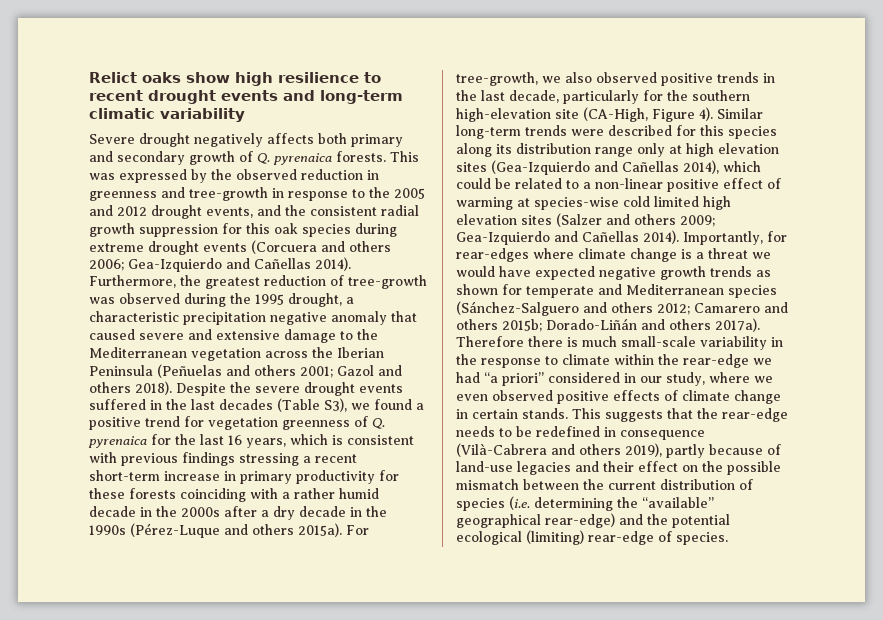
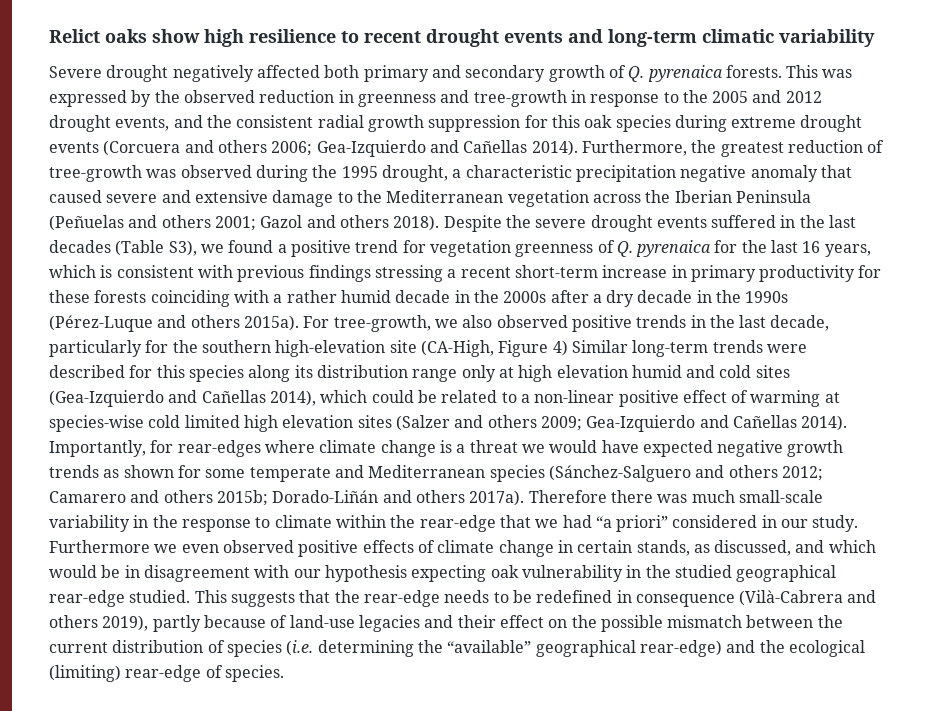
[267,133,314,144] affects -> [256,65,320,78] affected
[699,107,713,121] 4). -> [552,340,568,356] 4)
(779, 148) none -> [631,365,752,378] humid and cold
(522, 289) none -> [205,469,246,478] some
[567,337,578,347] is -> [657,494,688,503] was
(749, 361) none -> [499,515,531,528] that
[666,372,750,386] study, where -> [812,515,859,532] [49,540,150,553] study. Furthermore
[522,408,568,419] stands. -> [636,540,876,556] [49,565,837,582] [49,590,191,607] stands, as discussed, and which would be in disagreement with our hypothesis expecting oak vulnerability in the studied geographical rear-edge studied.
[672,514,730,528] potential -> (785, 646) none

